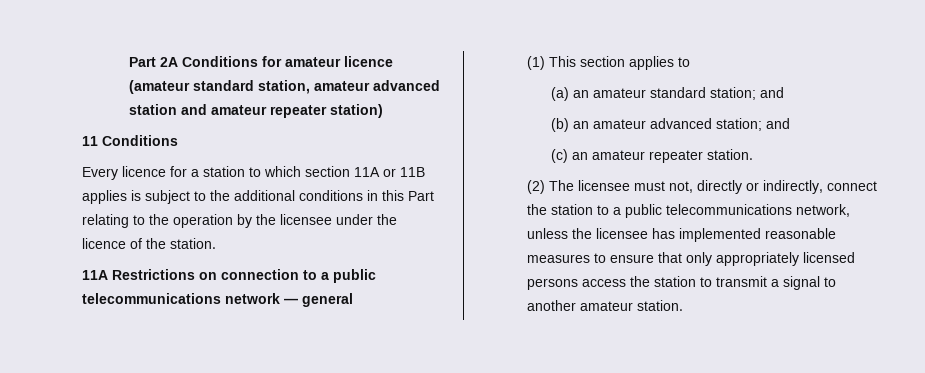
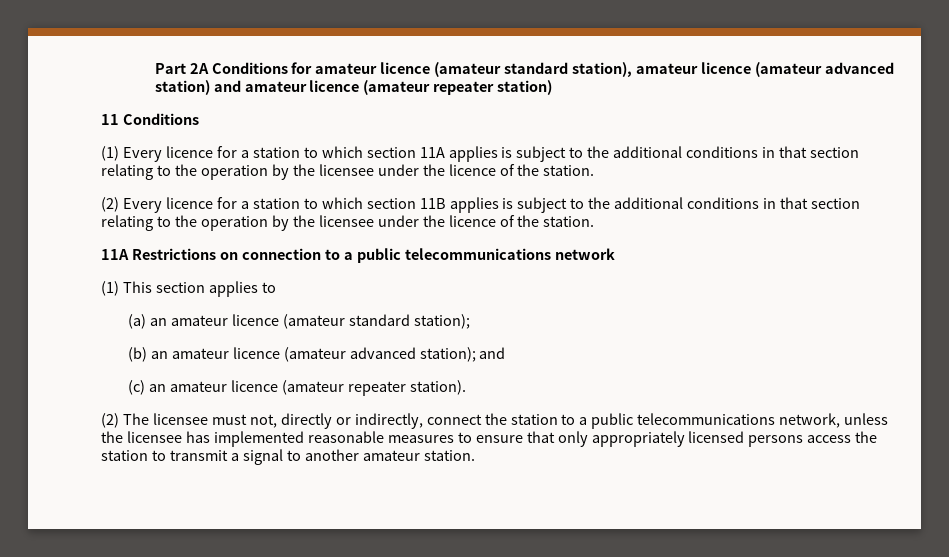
[257,80,440,94] [128,104,267,115] station, amateur advanced station and amateur -> [572,62,894,77] [154,80,431,95] station), amateur licence (amateur advanced station) and amateur licence (amateur
(179, 140) none -> [101,146,120,161] (1)
[383,168,397,177] or -> [448,146,859,162] [101,164,595,180] [101,197,416,213] applies is subject to the additional conditions in that section relating to the operation by the licensee under the licence of the station. // (2) Every licence for a station to which section
[382,190,435,201] this Part -> [779,197,860,209] that section
[284,293,354,307] — general -> (615, 254) none
[649,87,784,100] standard station; and -> [231,314,470,329] licence (amateur standard station);
[649,118,762,131] advanced station; -> [232,347,476,362] licence (amateur advanced station);
[648,149,753,163] repeater station. -> [230,380,466,396] licence (amateur repeater station).

